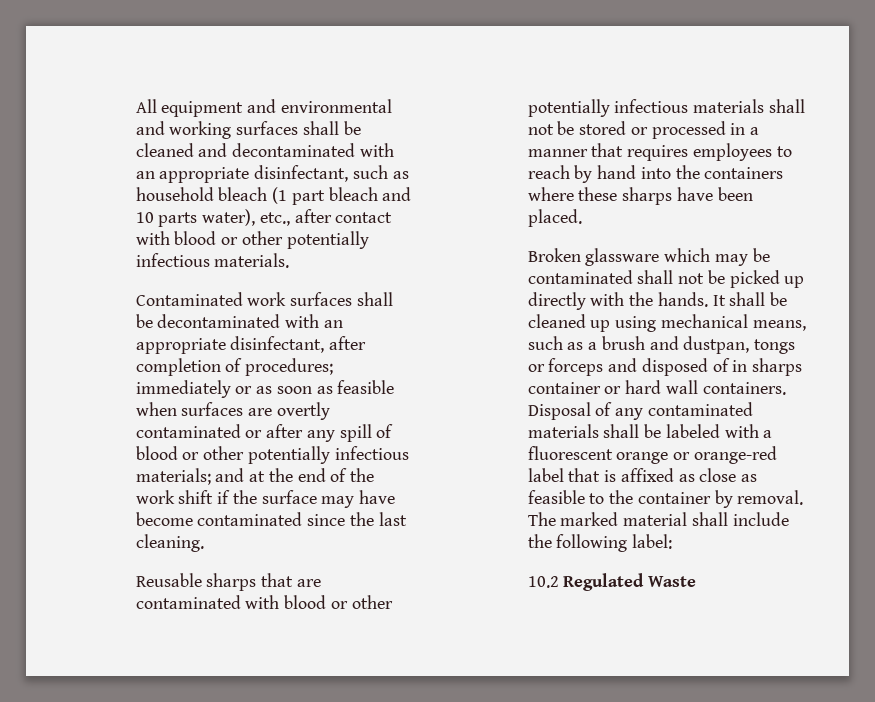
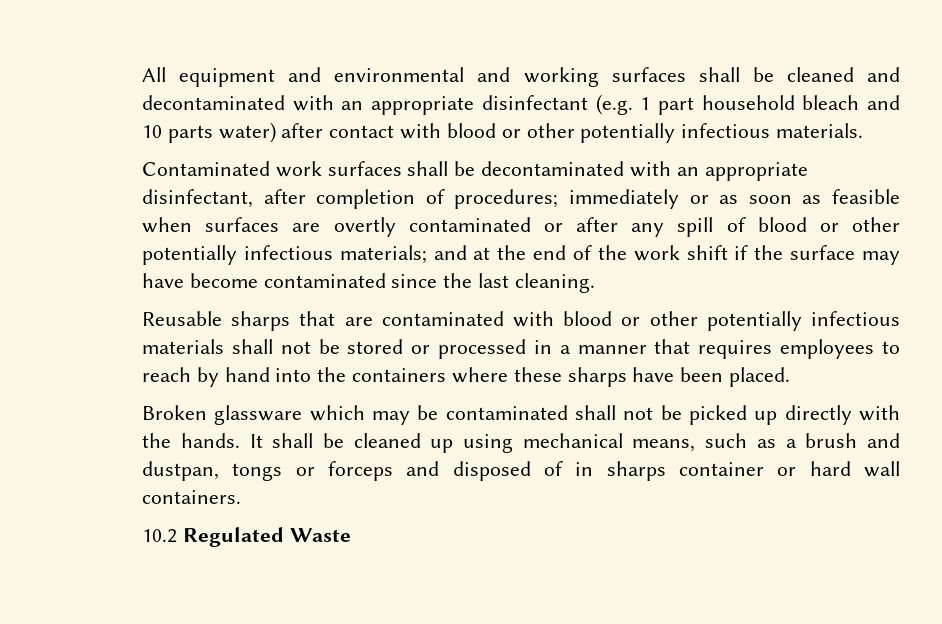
[254,165,409,182] [135,187,325,205] disinfectant, such as household bleach (1 part -> [481,94,795,115] disinfectant (e.g. 1 part household
[202,209,290,226] water), etc., -> [218,122,276,143] water)
[527,402,753,420] [527,424,773,438] [527,446,777,464] [527,468,757,482] [527,490,804,508] [527,512,789,526] [527,534,673,552] Disposal of any contaminated materials shall be labeled with a fluorescent orange or orange-red label that is affixed as close as feasible to the container by removal. The marked material shall include the following label: -> (242, 497) none

